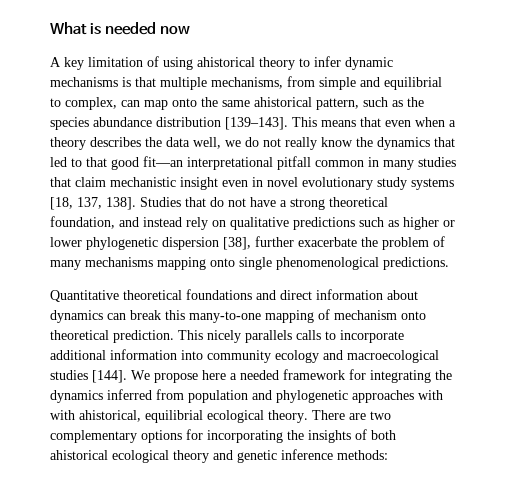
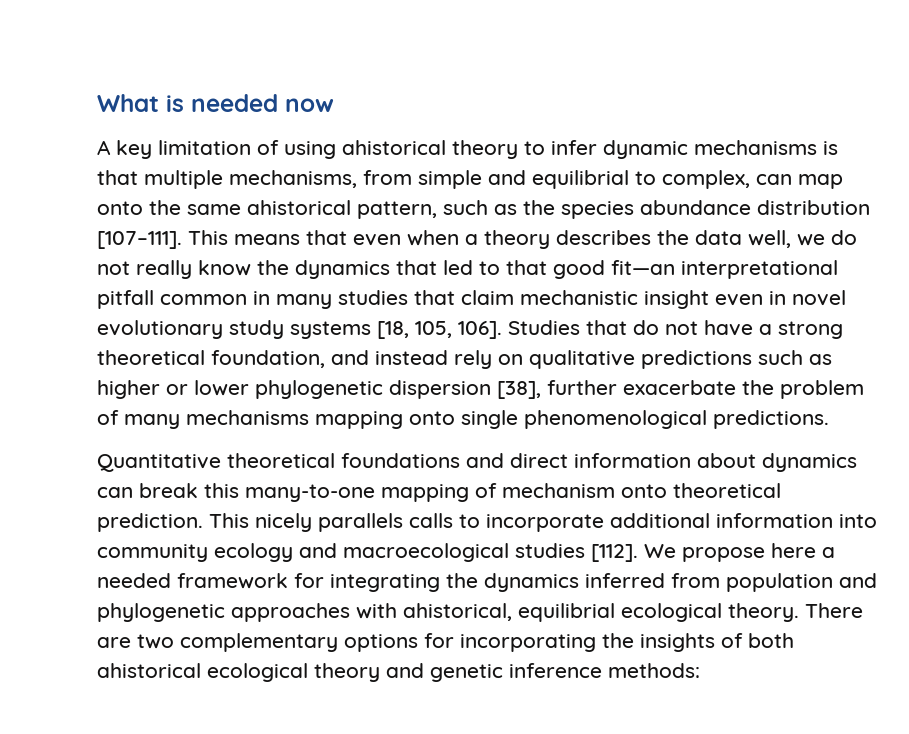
[225,117,288,130] [139–143]. -> [97,231,182,249] [107–111].
[77,197,136,210] 137, 138]. -> [415,321,502,339] 105, 106].
[92,370,127,383] [144]. -> [591,544,638,562] [112].
[50,410,75,420] with -> (397, 611) none

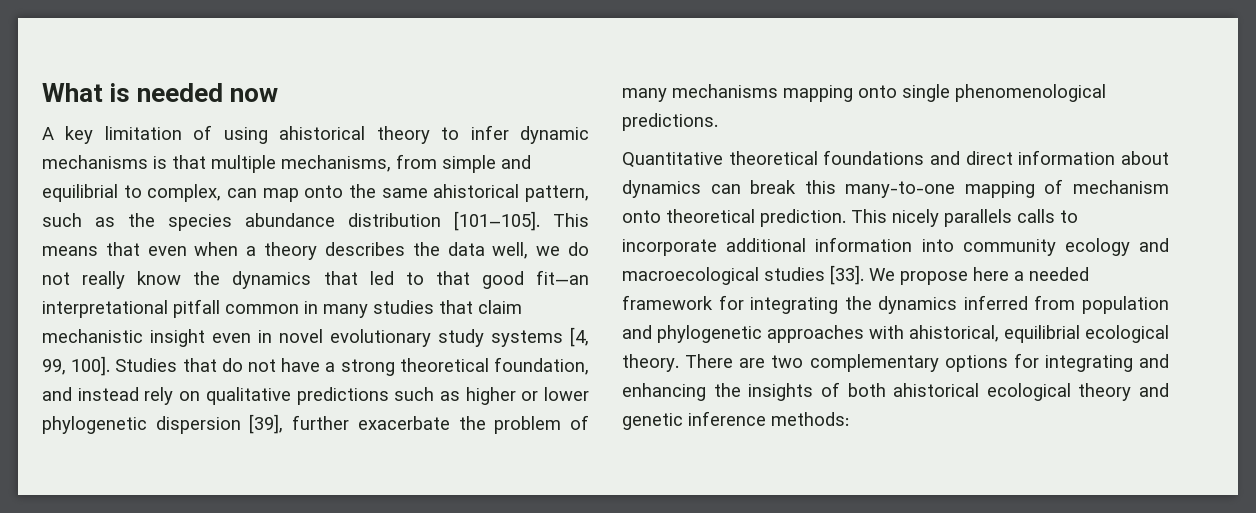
[97,231,182,249] [107–111]. -> [454,211,540,231] [101–105].
[377,321,502,339] [18, 105, 106]. -> [570,327,589,347] [42,356,111,376] [4, 99, 100].
[497,381,541,399] [38], -> [249,414,284,434] [39],
[591,544,638,562] [112]. -> [830,265,864,285] [33].
[460,634,596,652] incorporating -> [1044,354,1169,372] [622,383,706,401] integrating and enhancing

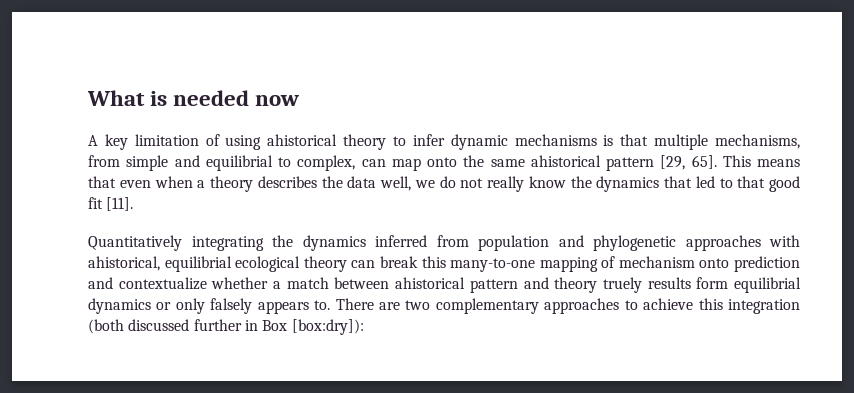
[525,185,589,202] [42,211,540,231] pattern, such as the species abundance distribution [101–105]. -> [606,155,717,171] pattern [29, 65].
[536,270,590,285] [42,299,522,318] [42,327,589,347] [42,356,589,376] [42,387,589,405] [42,414,589,434] [622,84,1106,102] [622,113,718,131] [622,150,1169,168] [622,179,1169,198] [622,209,1078,227] [622,237,1169,256] [622,265,1089,285] [622,295,744,310] fit—an interpretational pitfall common in many studies that claim mechanistic insight even in novel evolutionary study systems [4, 99, 100]. Studies that do not have a strong theoretical foundation, and instead rely on qualitative predictions such as higher or lower phylogenetic dispersion [39], further exacerbate the problem of many mechanisms mapping onto single phenomenological predictions. // Quantitative theoretical foundations and direct information about dynamics can break this many-to-one mapping of mechanism onto theoretical prediction. This nicely parallels calls to incorporate additional information into community ecology and macroecological studies [33]. We propose here a needed framework for -> [88,197,134,211] [88,235,182,251] fit [11]. // Quantitatively
[622,353,1169,372] [622,382,1169,401] [622,411,849,430] theory. There are two complementary options for integrating and enhancing the insights of both ahistorical ecological theory and genetic inference methods: -> [303,256,800,272] [88,277,802,293] [88,298,801,314] [88,319,364,335] theory can break this many-to-one mapping of mechanism onto prediction and contextualize whether a match between ahistorical pattern and theory truely results form equilibrial dynamics or only falsely appears to. There are two complementary approaches to achieve this integration (both discussed further in Box [box:dry]):

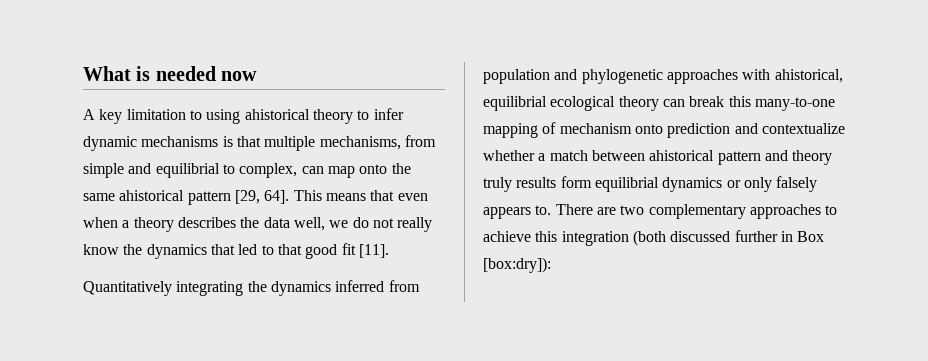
[205,134,220,146] of -> [189,110,202,120] to
[691,155,717,169] 65]. -> [264,190,290,204] 64].
[602,277,642,293] truely -> [483,177,512,192] truly

